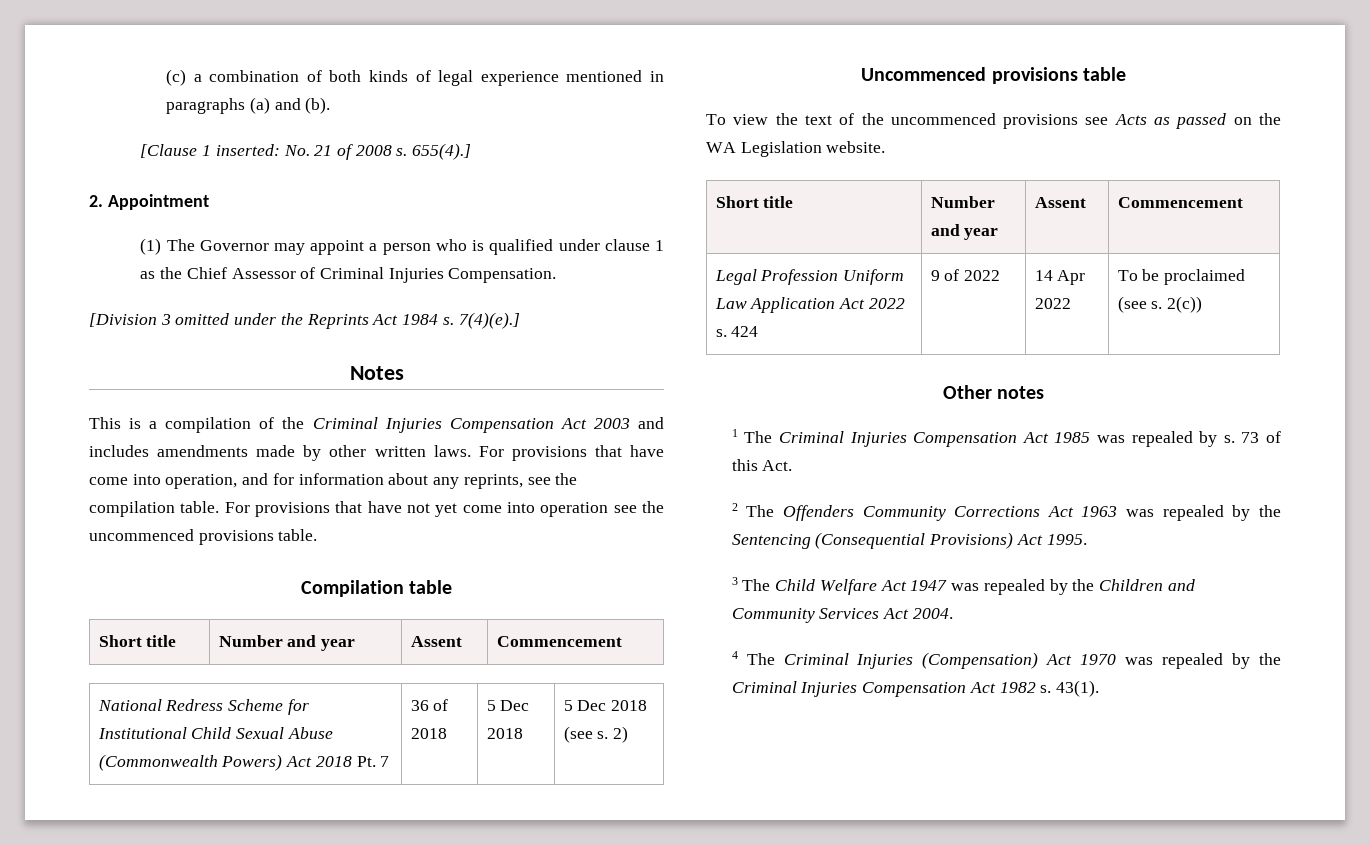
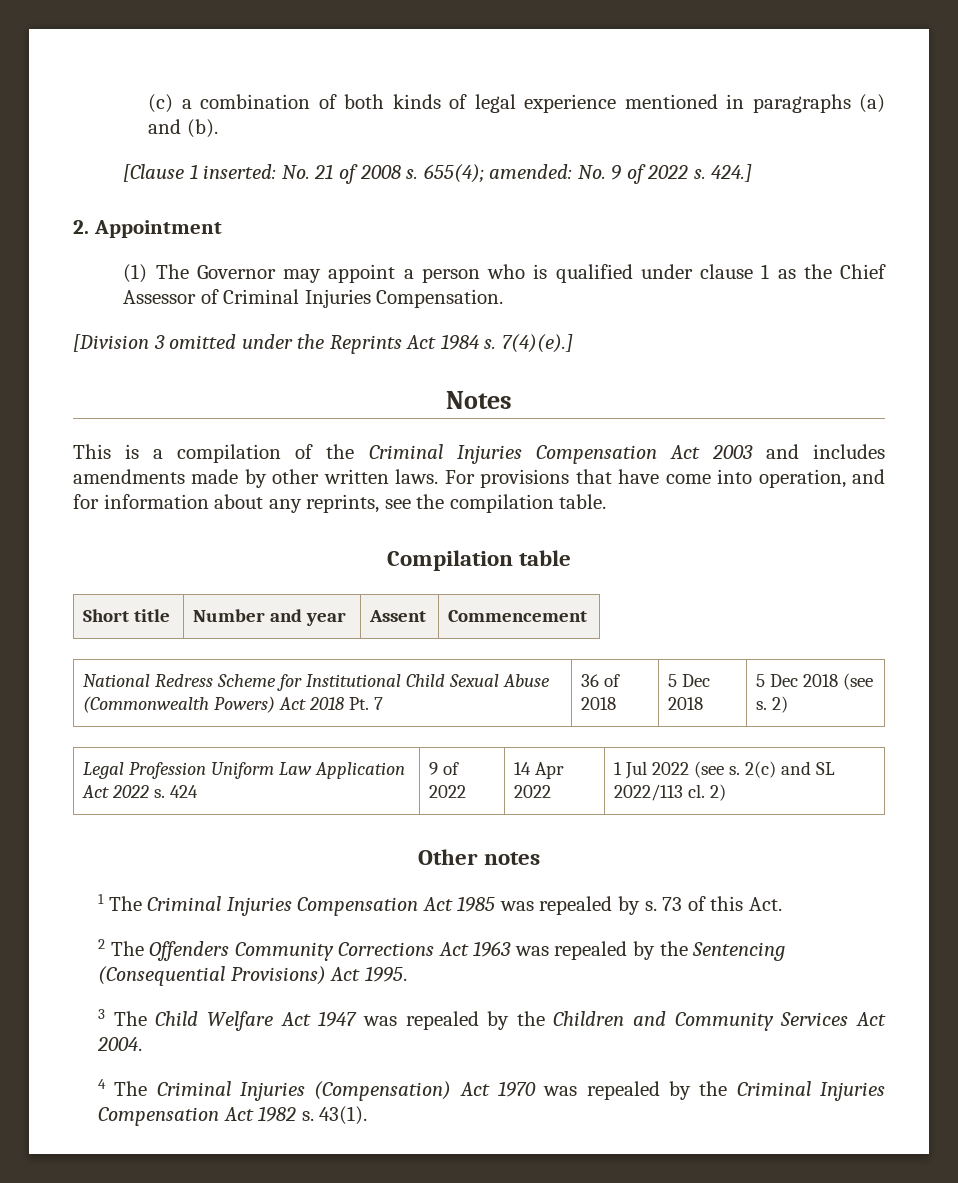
[412,143,472,160] 655(4).] -> [423,164,753,184] 655(4); amended: No. 9 of 2022 s. 424.]
[224,501,664,517] [89,529,318,545] For provisions that have not yet come into operation see the uncommenced provisions table. -> (607, 501) none
[861,67,1126,84] [706,113,1281,129] [706,141,886,157] [715,196,794,208] [930,196,995,208] [930,224,999,240] [1034,197,1086,208] [1117,197,1243,208] // Uncommenced provisions table // To view the text of the uncommenced provisions see Acts as passed on the WA Legislation website. // Short title | Number and year | Assent | Commencement -> (789, 704) none
[1117,269,1246,285] [1117,296,1203,313] To be proclaimed (see s. 2(c)) -> [614,761,836,779] [614,784,727,801] 1 Jul 2022 (see s. 2(c) and SL 2022/113 cl. 2)

